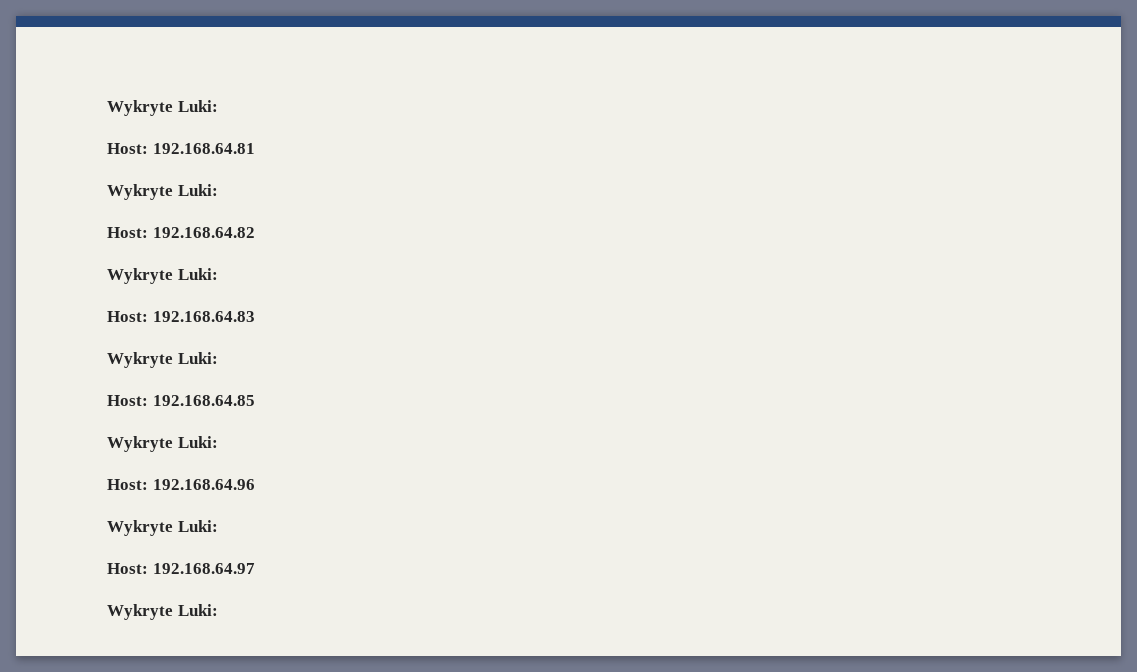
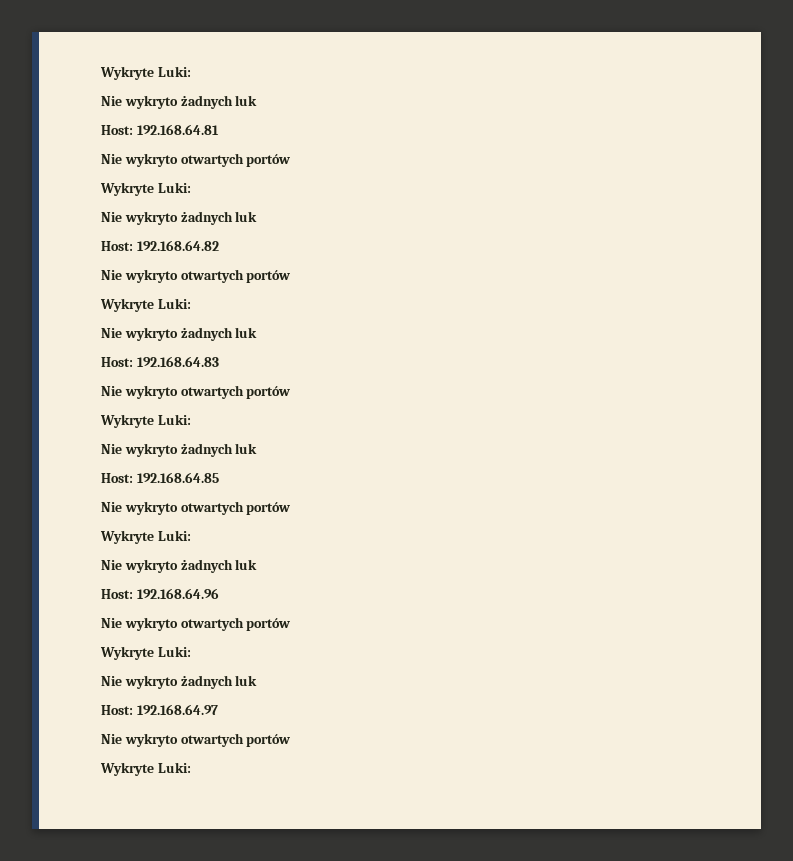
[107,100,218,116] [107,143,255,154] [107,184,218,200] [107,227,255,238] [107,268,218,284] [107,311,255,322] [107,352,218,368] [107,395,255,406] [107,436,218,452] [107,479,255,490] [107,520,218,536] [107,563,255,574] Wykryte Luki: // Host: 192.168.64.81 // Wykryte Luki: // Host: 192.168.64.82 // Wykryte Luki: // Host: 192.168.64.83 // Wykryte Luki: // Host: 192.168.64.85 // Wykryte Luki: // Host: 192.168.64.96 // Wykryte Luki: // Host: 192.168.64.97 -> [100,66,191,80] [101,95,258,109] [101,124,219,135] [101,153,291,167] [100,182,191,196] [101,211,258,225] [101,240,219,251] [101,269,291,283] [100,298,191,312] [101,327,258,341] [101,356,219,367] [101,385,291,399] [100,414,191,428] [101,443,258,457] [101,472,219,483] [101,501,291,515] [100,530,191,544] [101,559,258,573] [101,588,219,599] [101,617,291,631] [100,646,191,660] [101,675,258,689] [101,704,218,715] [101,733,291,747] Wykryte Luki: // Nie wykryto żadnych luk // Host: 192.168.64.81 // Nie wykryto otwartych portów // Wykryte Luki: // Nie wykryto żadnych luk // Host: 192.168.64.82 // Nie wykryto otwartych portów // Wykryte Luki: // Nie wykryto żadnych luk // Host: 192.168.64.83 // Nie wykryto otwartych portów // Wykryte Luki: // Nie wykryto żadnych luk // Host: 192.168.64.85 // Nie wykryto otwartych portów // Wykryte Luki: // Nie wykryto żadnych luk // Host: 192.168.64.96 // Nie wykryto otwartych portów // Wykryte Luki: // Nie wykryto żadnych luk // Host: 192.168.64.97 // Nie wykryto otwartych portów

